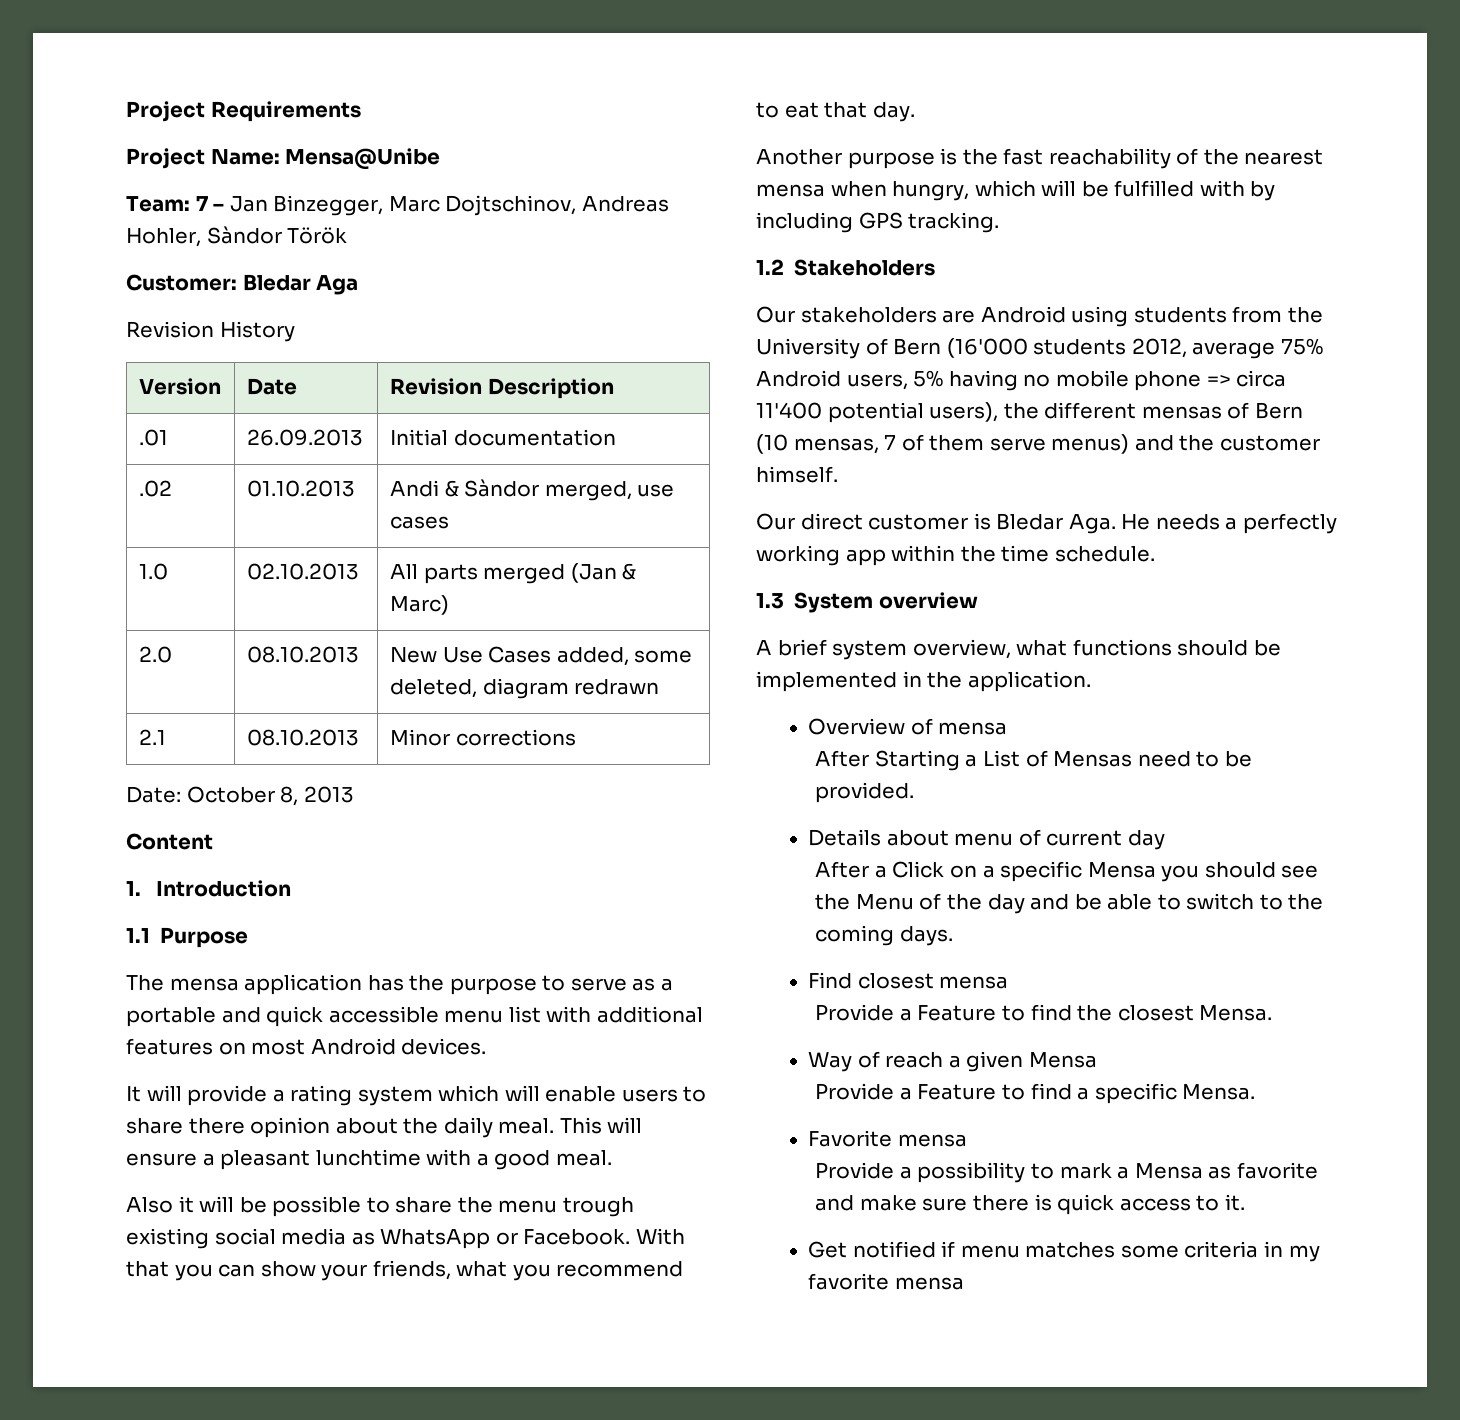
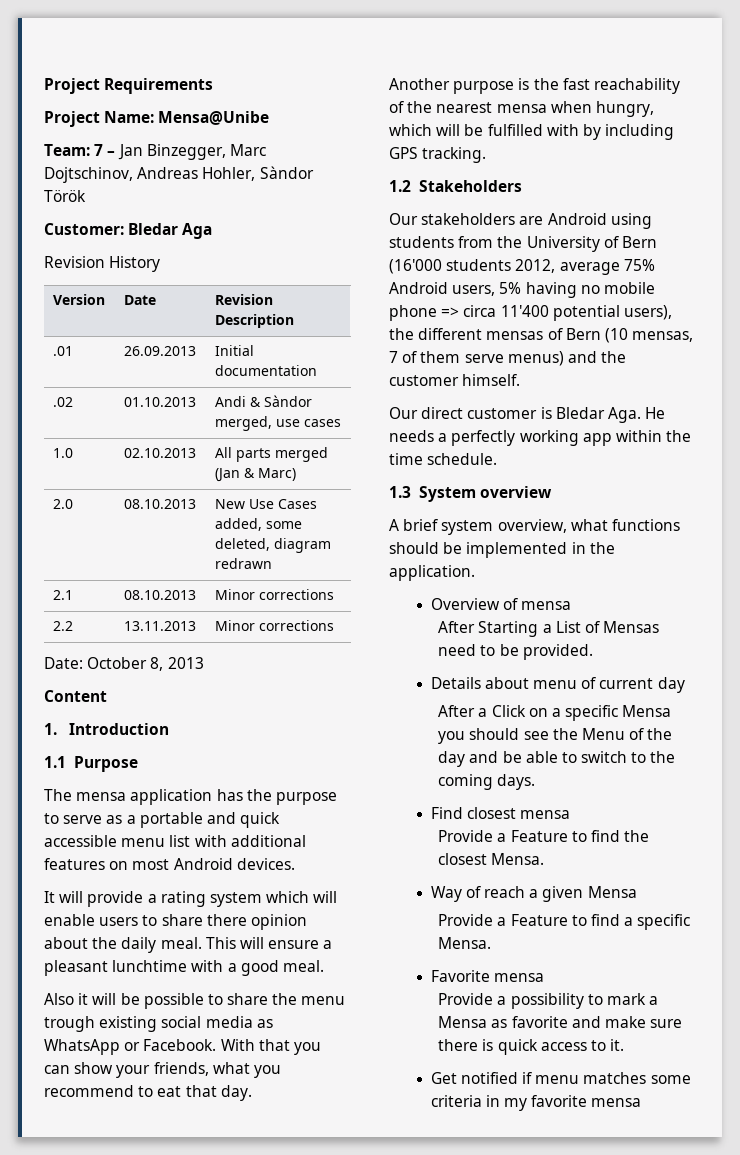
(576, 737) none -> [53,621,74,631] [124,621,197,631] [215,620,335,631] // 2.2 | 13.11.2013 | Minor corrections

